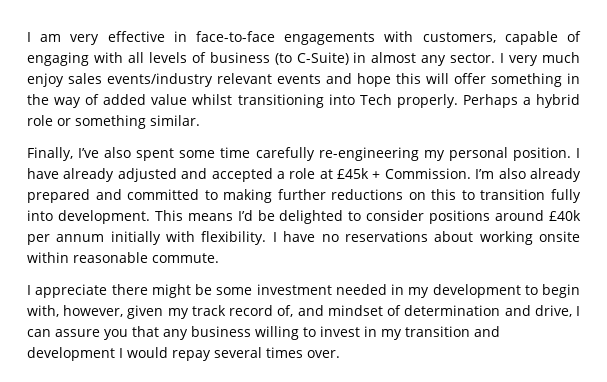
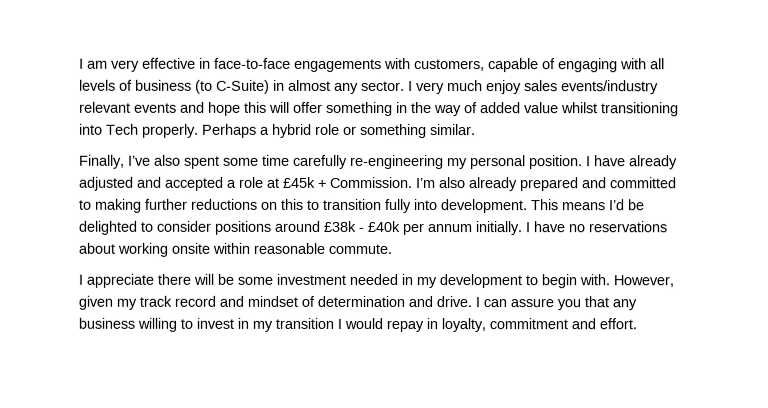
(545, 215) none -> [323,220,364,232] £38k -
[110,231,267,245] initially with flexibility. -> [475,221,522,236] initially.
[151,284,191,298] might -> [193,273,214,285] will
[27,305,124,317] with, however, -> [579,274,674,288] with. However,
[277,305,294,317] of, -> (216, 301) none
[534,305,572,317] drive, -> [436,296,472,308] drive.
[474,326,500,337] [27,347,115,361] and development -> (334, 323) none
[214,347,340,358] several times over. -> [426,318,637,333] in loyalty, commitment and effort.

